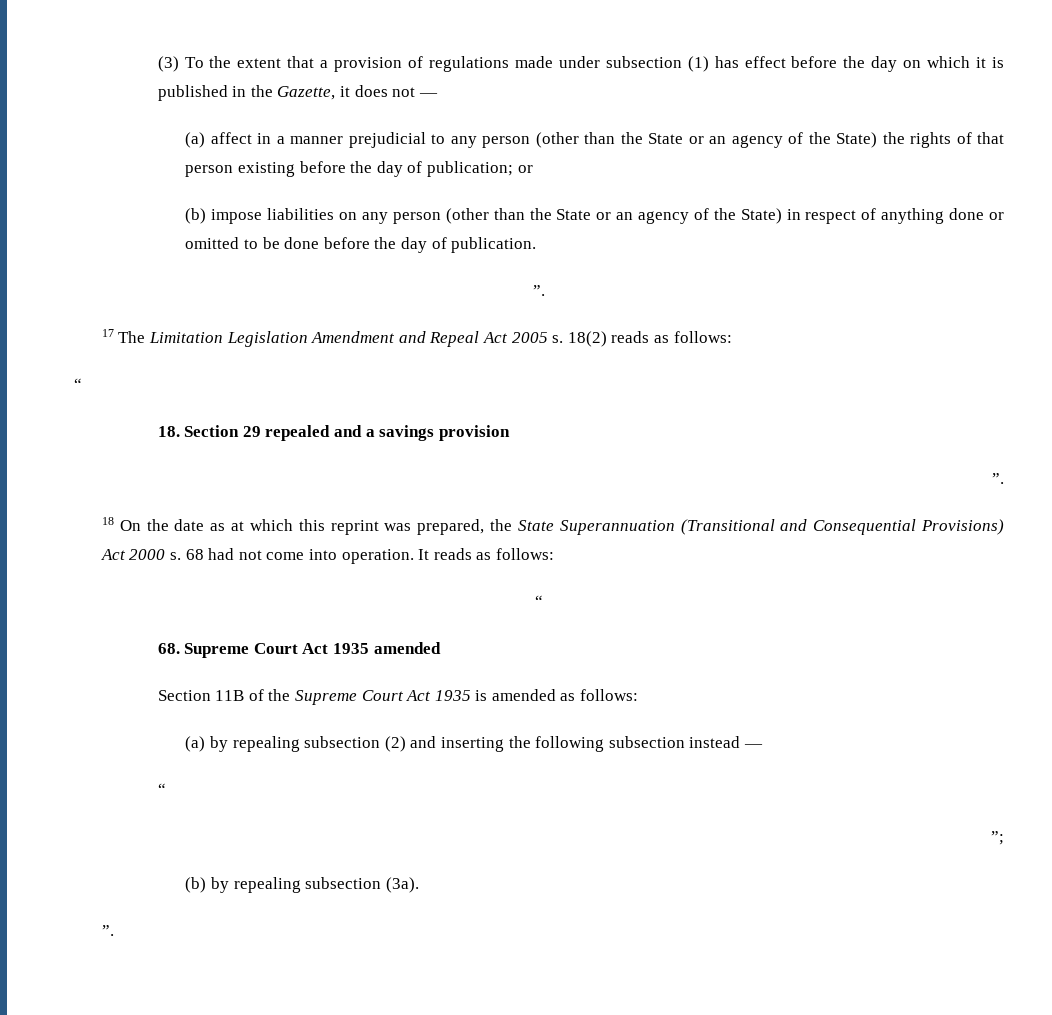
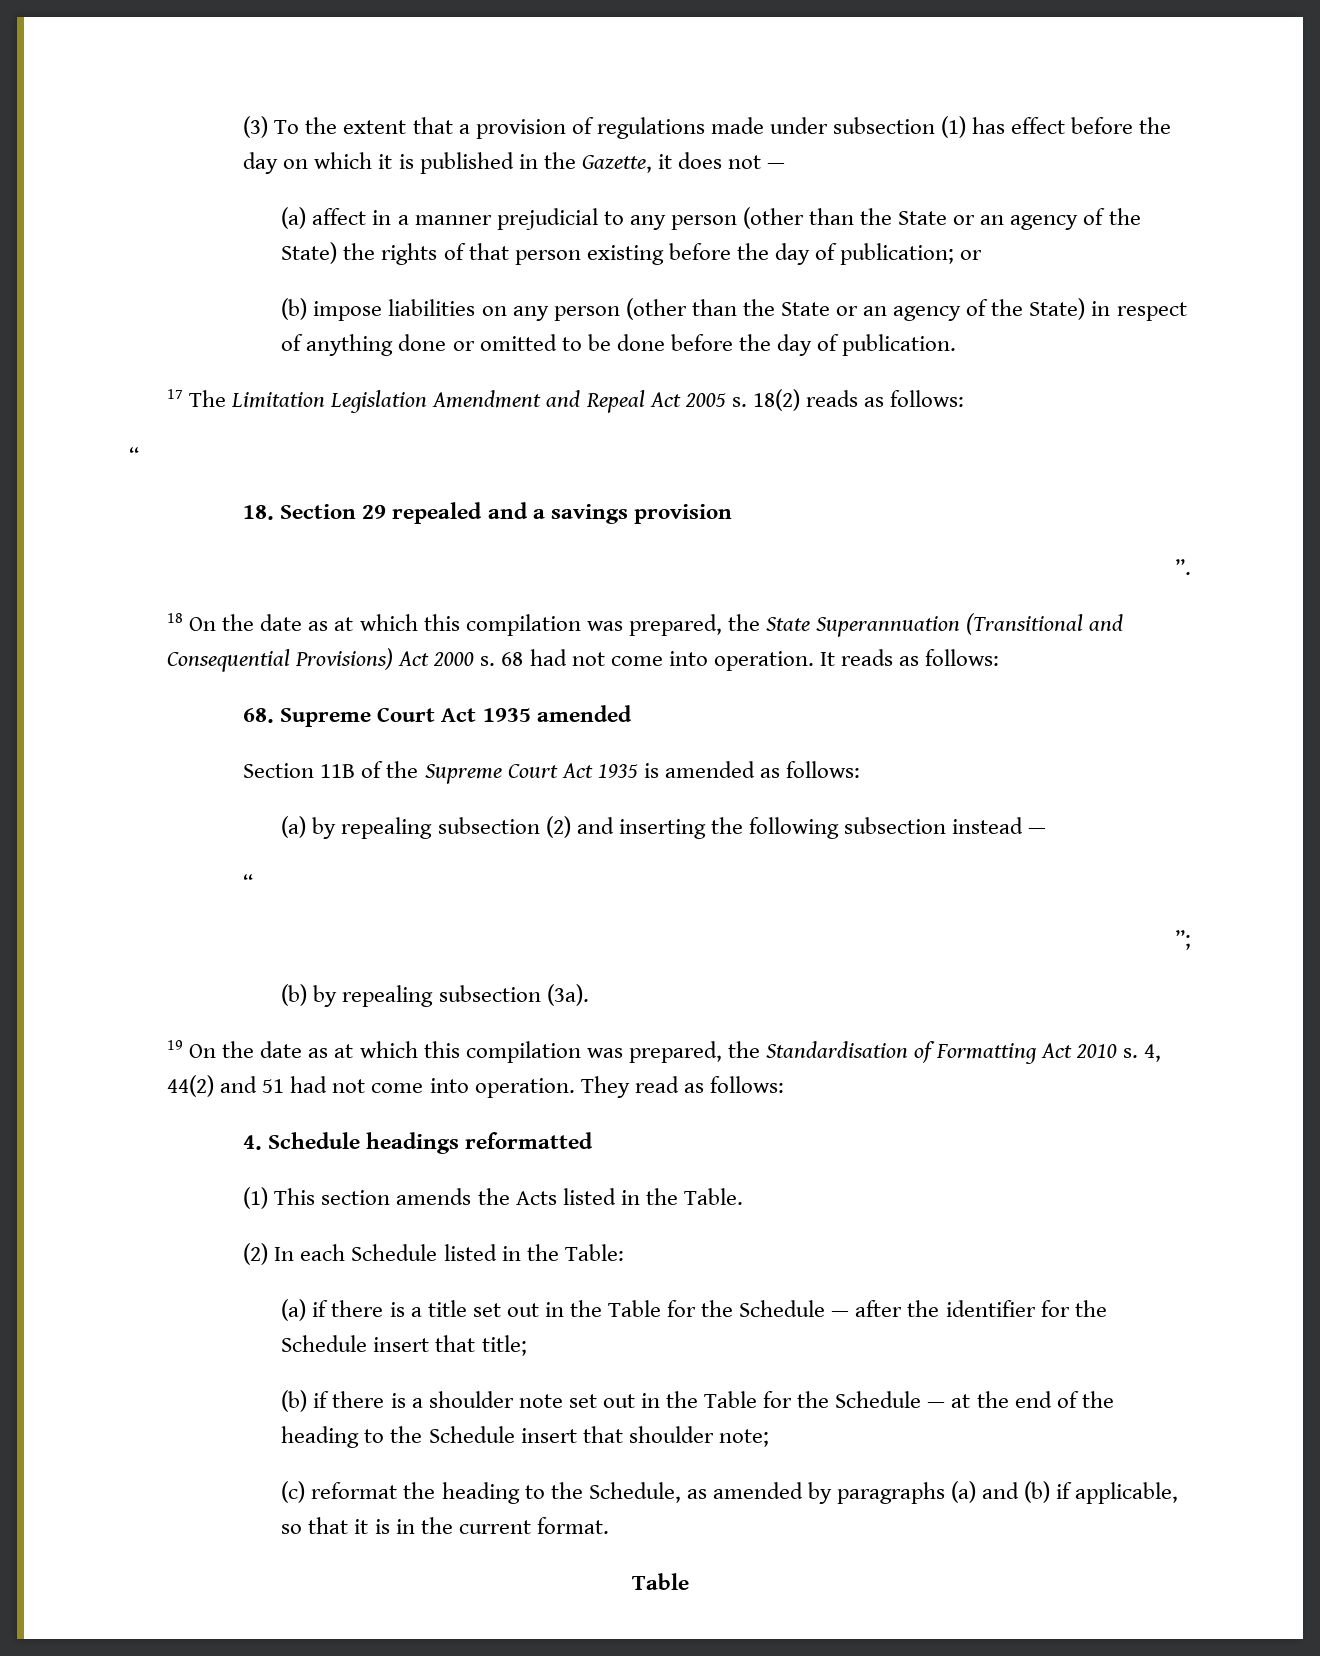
[533,285,545,296] // ”. -> (957, 345) none
[330,520,379,535] reprint -> [465,614,581,636] compilation
[535,595,543,607] // “ -> (1000, 657) none
[101,925,114,936] ”. -> [167,1040,1162,1064] [167,1075,784,1098] [243,1132,594,1154] [243,1187,743,1209] [243,1243,624,1265] [281,1299,1107,1321] [281,1335,527,1356] [281,1390,1114,1412] [281,1426,769,1448] [281,1481,1179,1504] [281,1517,609,1534] [631,1573,689,1590] 19 On the date as at which this compilation was prepared, the Standardisation of Formatting Act 2010 s. 4, 44(2) and 51 had not come into operation. They read as follows: // 4. Schedule headings reformatted // (1) This section amends the Acts listed in the Table. // (2) In each Schedule listed in the Table: // (a) if there is a title set out in the Table for the Schedule — after the identifier for the Schedule insert that title; // (b) if there is a shoulder note set out in the Table for the Schedule — at the end of the heading to the Schedule insert that shoulder note; // (c) reformat the heading to the Schedule, as amended by paragraphs (a) and (b) if applicable, so that it is in the current format. // Table

